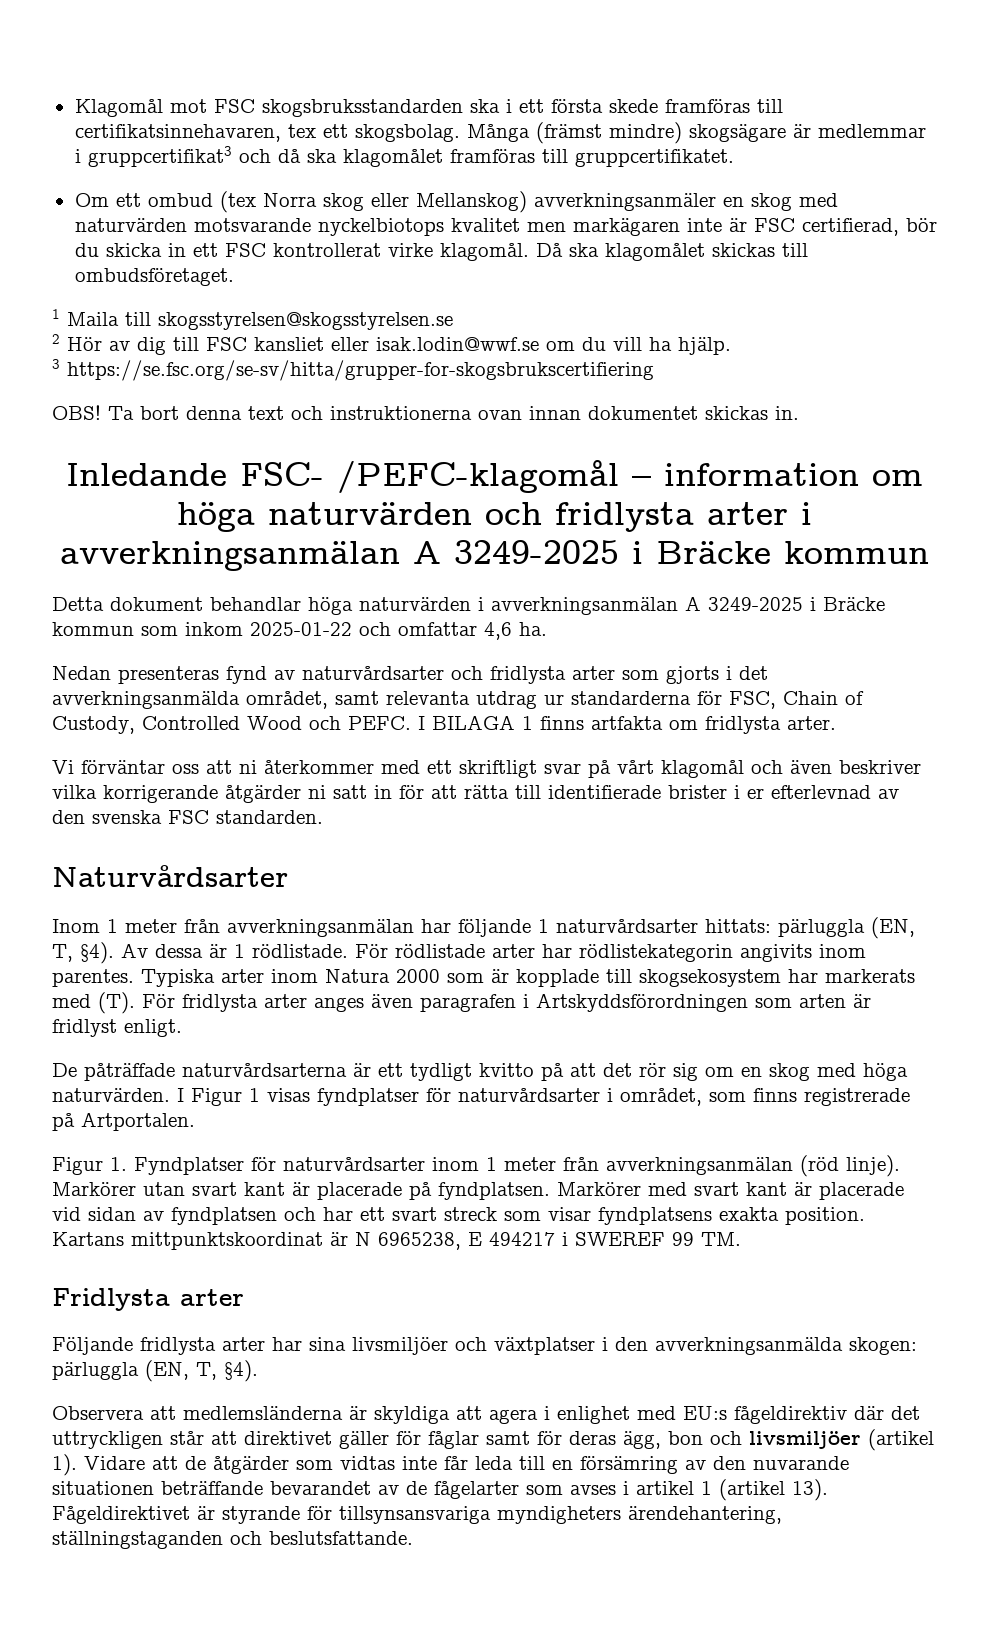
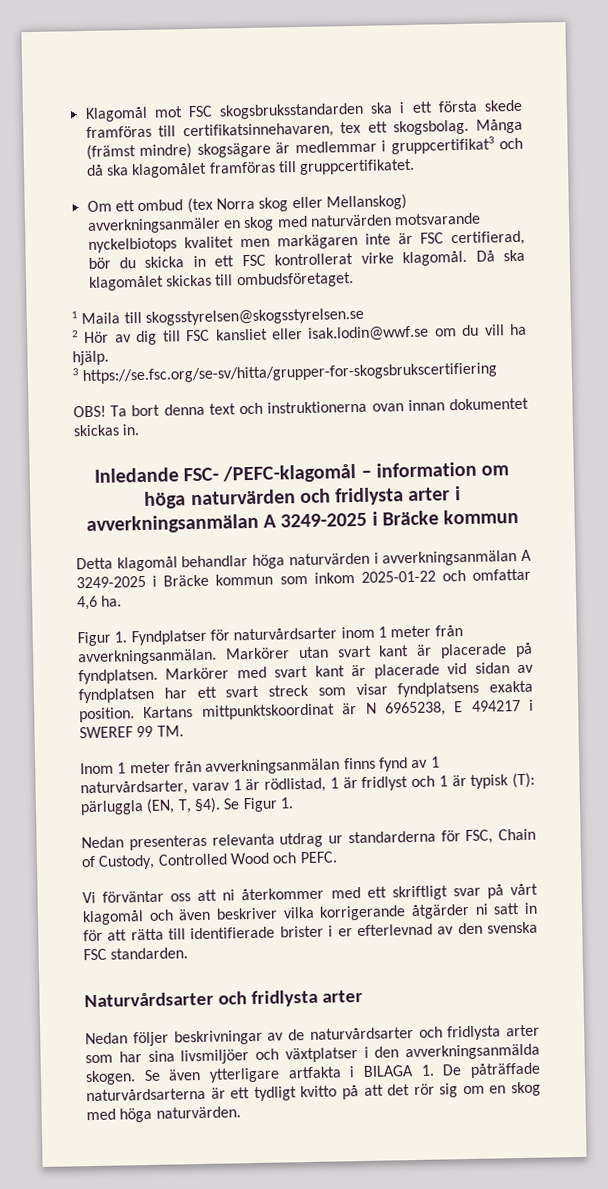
[110,597,203,611] dokument -> [116,556,178,572] klagomål
[52,666,768,684] [52,691,379,709] Nedan presenteras fynd av naturvårdsarter och fridlysta arter som gjorts i det avverkningsanmälda området, samt -> [77,625,463,647] [78,642,533,666] [78,662,535,685] [78,680,533,704] [79,699,534,723] [79,725,184,739] [80,756,440,775] [80,772,535,797] [80,797,293,816] [81,834,207,851] Figur 1. Fyndplatser för naturvårdsarter inom 1 meter från avverkningsanmälan. Markörer utan svart kant är placerade på fyndplatsen. Markörer med svart kant är placerade vid sidan av fyndplatsen har ett svart streck som visar fyndplatsens exakta position. Kartans mittpunktskoordinat är N 6965238, E 494217 i SWEREF 99 TM. // Inom 1 meter från avverkningsanmälan finns fynd av 1 naturvårdsarter, varav 1 är rödlistad, 1 är fridlyst och 1 är typisk (T): pärluggla (EN, T, §4). Se Figur 1. // Nedan presenteras
[418,715,836,734] I BILAGA 1 finns artfakta om fridlysta arter. -> (338, 857) none
[52,917,915,939] [52,942,866,964] [52,969,915,987] [52,992,871,1014] [52,1019,182,1037] // Inom 1 meter från avverkningsanmälan har följande 1 naturvårdsarter hittats: pärluggla (EN, T, §4). Av dessa är 1 rödlistade. För rödlistade arter har rödlistekategorin angivits inom parentes. Typiska arter inom Natura 2000 som är kopplade till skogsekosystem har markerats med (T). För fridlysta arter anges även paragrafen i Artskyddsförordningen som arten är fridlyst enligt. // -> [217,989,363,1008] [85,1024,540,1047] [85,1043,540,1065] [85,1064,435,1086] och fridlysta arter // Nedan följer beskrivningar av de naturvårdsarter och fridlysta arter som har sina livsmiljöer och växtplatser i den avverkningsanmälda skogen. Se även ytterligare artfakta i BILAGA 1.
[177,1088,910,1106] [52,1112,195,1131] [52,1155,900,1177] [52,1182,904,1200] [52,1207,865,1225] [52,1232,741,1250] [52,1288,244,1311] [52,1337,917,1355] [52,1360,258,1382] [52,1406,920,1424] [52,1429,934,1451] [52,1454,849,1476] [52,1479,828,1501] [52,1506,782,1524] [52,1531,413,1549] I Figur 1 visas fyndplatser för naturvårdsarter i området, som finns registrerade på Artportalen. // Figur 1. Fyndplatser för naturvårdsarter inom 1 meter från avverkningsanmälan (röd linje). Markörer utan svart kant är placerade på fyndplatsen. Markörer med svart kant är placerade vid sidan av fyndplatsen och har ett svart streck som visar fyndplatsens exakta position. Kartans mittpunktskoordinat är N 6965238, E 494217 i SWEREF 99 TM. // Fridlysta arter // Följande fridlysta arter har sina livsmiljöer och växtplatser i den avverkningsanmälda skogen: pärluggla (EN, T, §4). // Observera att medlemsländerna är skyldiga att agera i enlighet med EU:s fågeldirektiv där det uttryckligen står att direktivet gäller för fåglar samt för deras ägg, bon och livsmiljöer (artikel 1). Vidare att de åtgärder som vidtas inte får leda till en försämring av den nuvarande situationen beträffande bevarandet av de fågelarter som avses i artikel 1 (artikel 13). Fågeldirektivet är styrande för tillsynsansvariga myndigheters ärendehantering, ställningstaganden och beslutsfattande. -> (241, 1112) none

